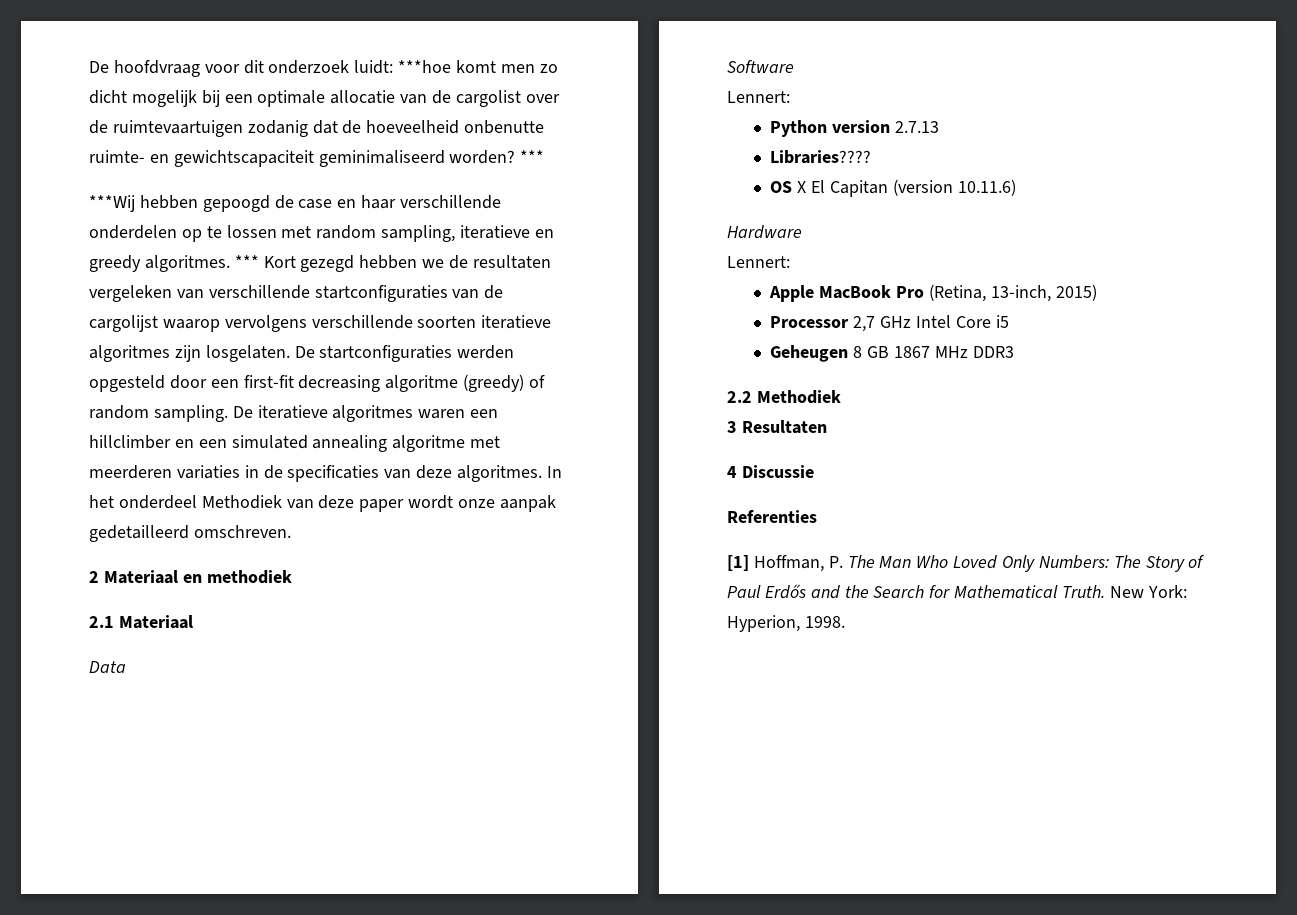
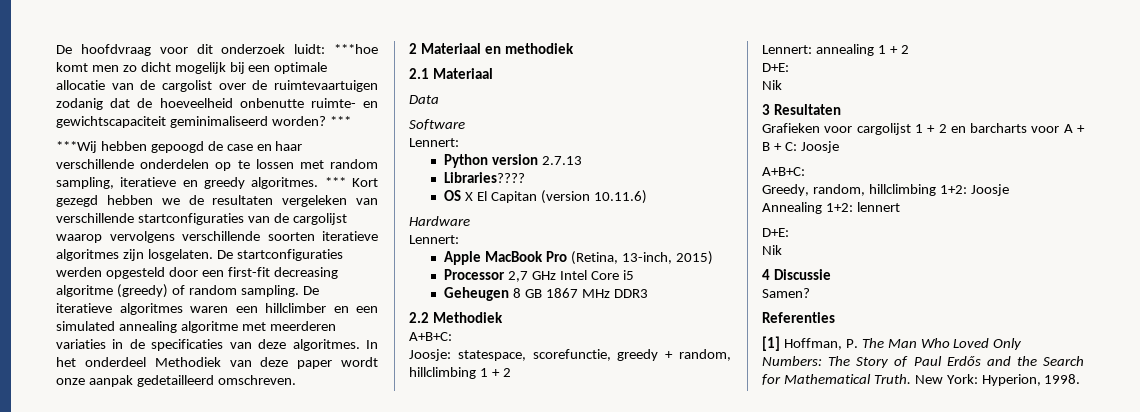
[727,420,827,434] 3 Resultaten -> [409,332,452,341] [409,349,731,361] [409,367,511,379] [762,44,909,56] [762,63,789,72] [762,80,782,90] [762,104,841,115] [762,123,1085,135] [762,141,839,153] [762,167,805,176] [762,184,1009,196] [762,202,900,214] [762,228,789,237] [762,245,782,255] A+B+C: // Joosje: statespace, scorefunctie, greedy + random, hillclimbing 1 + 2 // Lennert: annealing 1 + 2 // D+E: // Nik // 3 Resultaten // Grafieken voor cargolijst 1 + 2 en barcharts voor A + B + C: Joosje // A+B+C: // Greedy, random, hillclimbing 1+2: Joosje // Annealing 1+2: lennert // D+E: // Nik
(814, 471) none -> [762,288,810,298] // Samen?

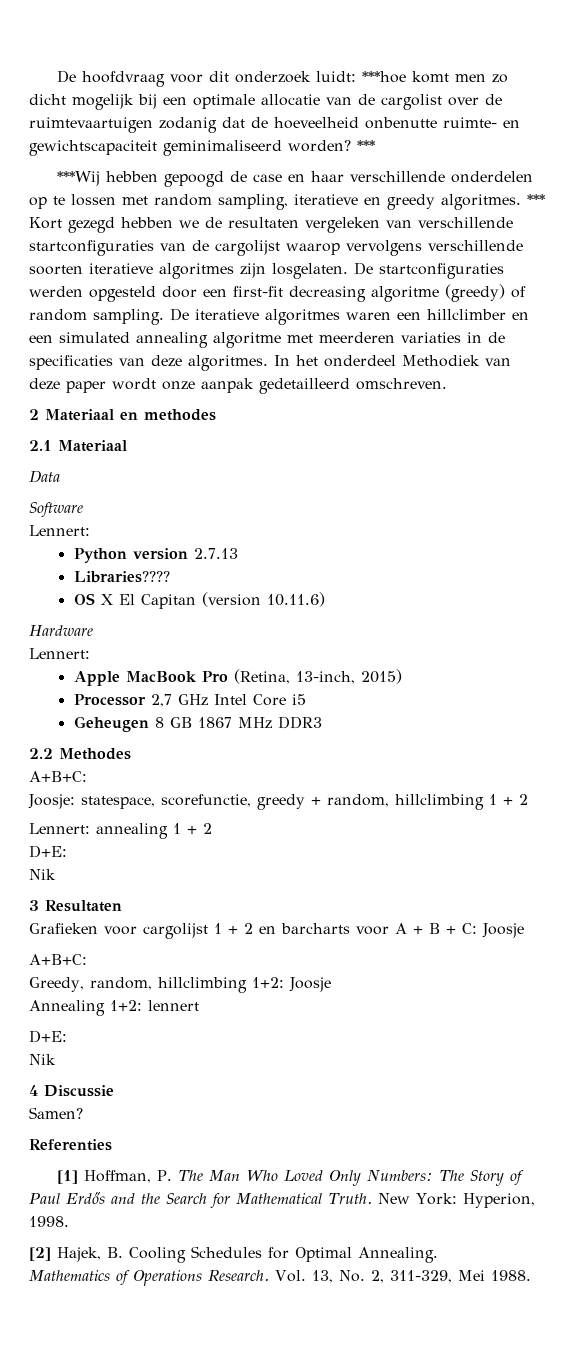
[504,43,574,54] methodiek -> [144,409,216,421] methodes
[432,312,503,323] Methodiek -> [59,748,131,760] Methodes
(1081, 379) none -> [29,1246,438,1263] [29,1270,531,1286] // [2] Hajek, B. Cooling Schedules for Optimal Annealing. // Mathematics of Operations Research. Vol. 13, No. 2, 311-329, Mei 1988.

